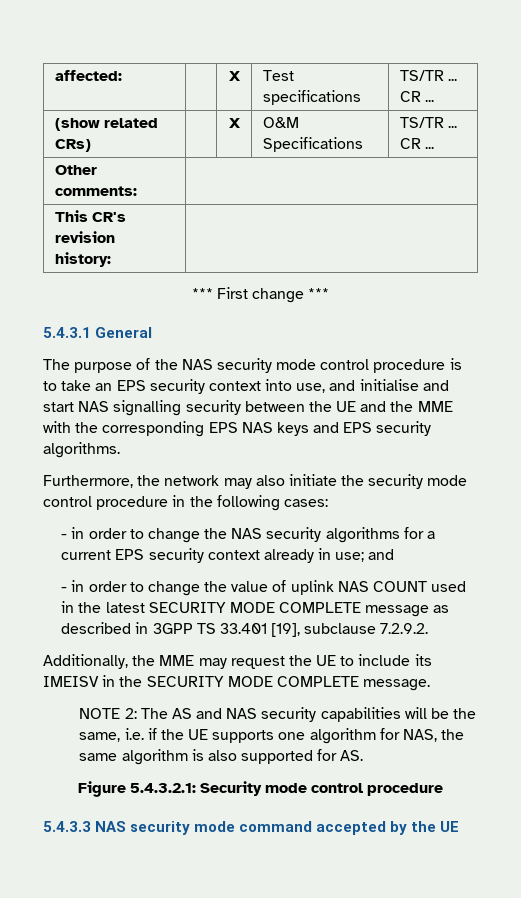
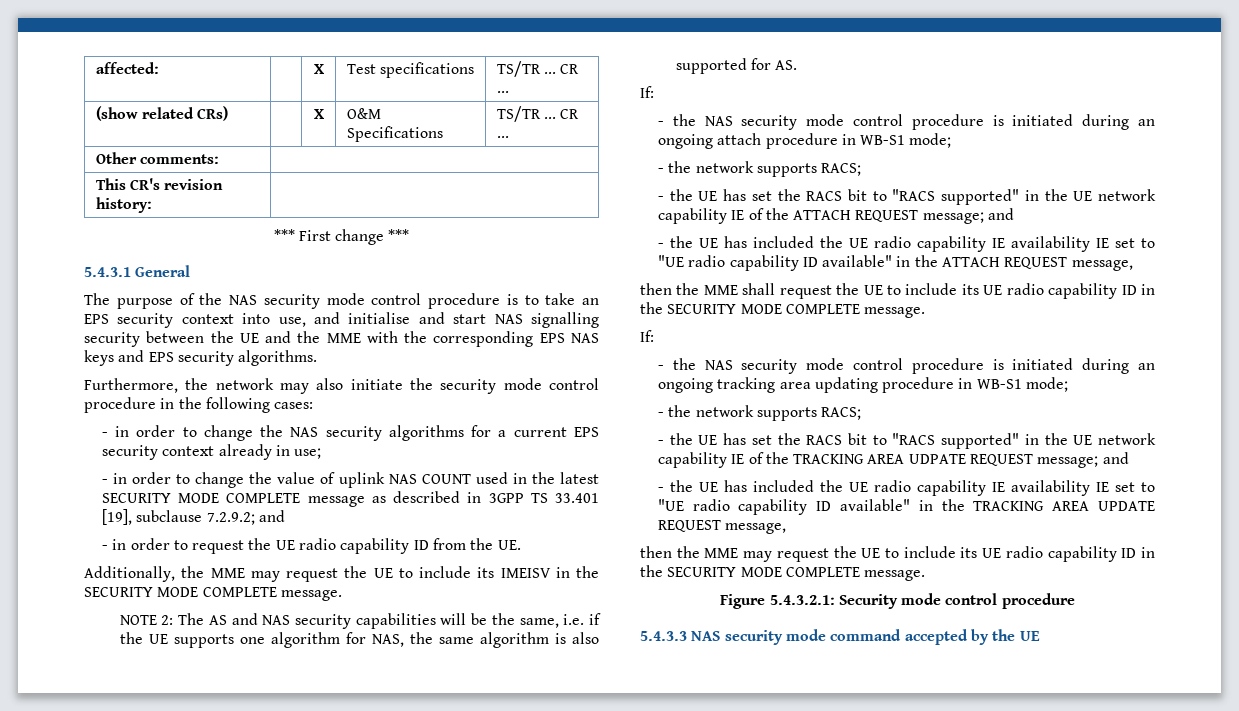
[368,549,395,560] and -> (322, 453) none
[380,623,429,634] 7.2.9.2. -> [206,510,285,525] [101,538,521,554] 7.2.9.2; and // - in order to request the UE radio capability ID from the UE.
(364, 755) none -> [640,86,654,98] [657,114,1155,130] [657,133,952,149] [657,161,862,177] [657,189,1156,205] [657,208,1015,224] [657,236,1155,252] [657,255,1133,271] [640,283,1155,299] [640,302,926,318] [640,330,654,342] [657,358,1155,374] [657,377,1069,393] [657,405,862,421] [657,433,1156,449] [657,452,1129,468] [657,480,1155,496] [657,499,1155,515] [657,520,787,534] [640,546,1155,562] [640,565,926,581] // If: // - the NAS security mode control procedure is initiated during an ongoing attach procedure in WB-S1 mode; // - the network supports RACS; // - the UE has set the RACS bit to "RACS supported" in the UE network capability IE of the ATTACH REQUEST message; and // - the UE has included the UE radio capability IE availability IE set to "UE radio capability ID available" in the ATTACH REQUEST message, // then the MME shall request the UE to include its UE radio capability ID in the SECURITY MODE COMPLETE message. // If: // - the NAS security mode control procedure is initiated during an ongoing tracking area updating procedure in WB-S1 mode; // - the network supports RACS; // - the UE has set the RACS bit to "RACS supported" in the UE network capability IE of the TRACKING AREA UDPATE REQUEST message; and // - the UE has included the UE radio capability IE availability IE set to "UE radio capability ID available" in the TRACKING AREA UPDATE REQUEST message, // then the MME may request the UE to include its UE radio capability ID in the SECURITY MODE COMPLETE message.

